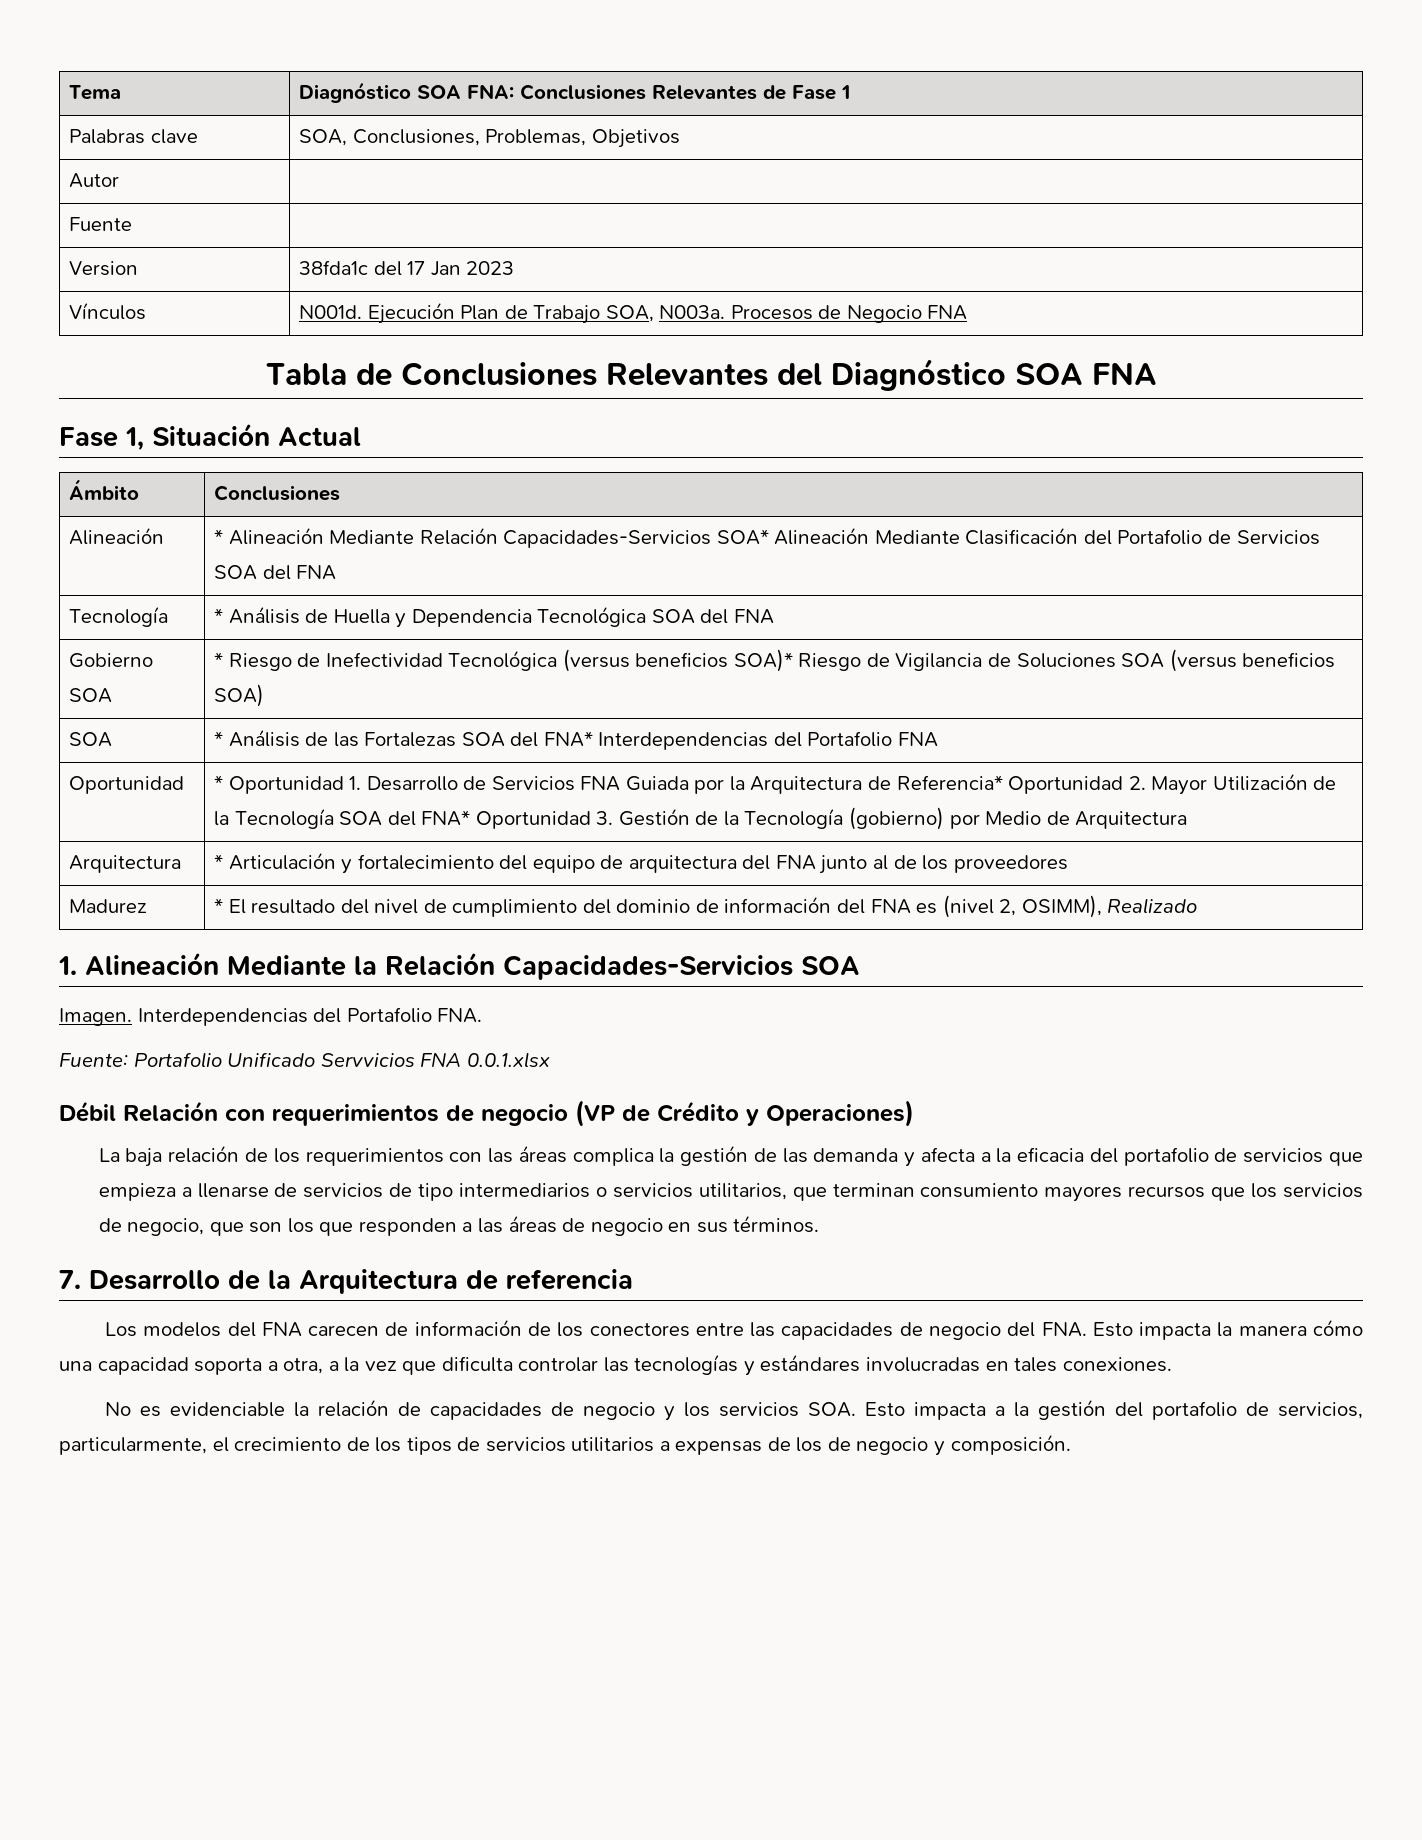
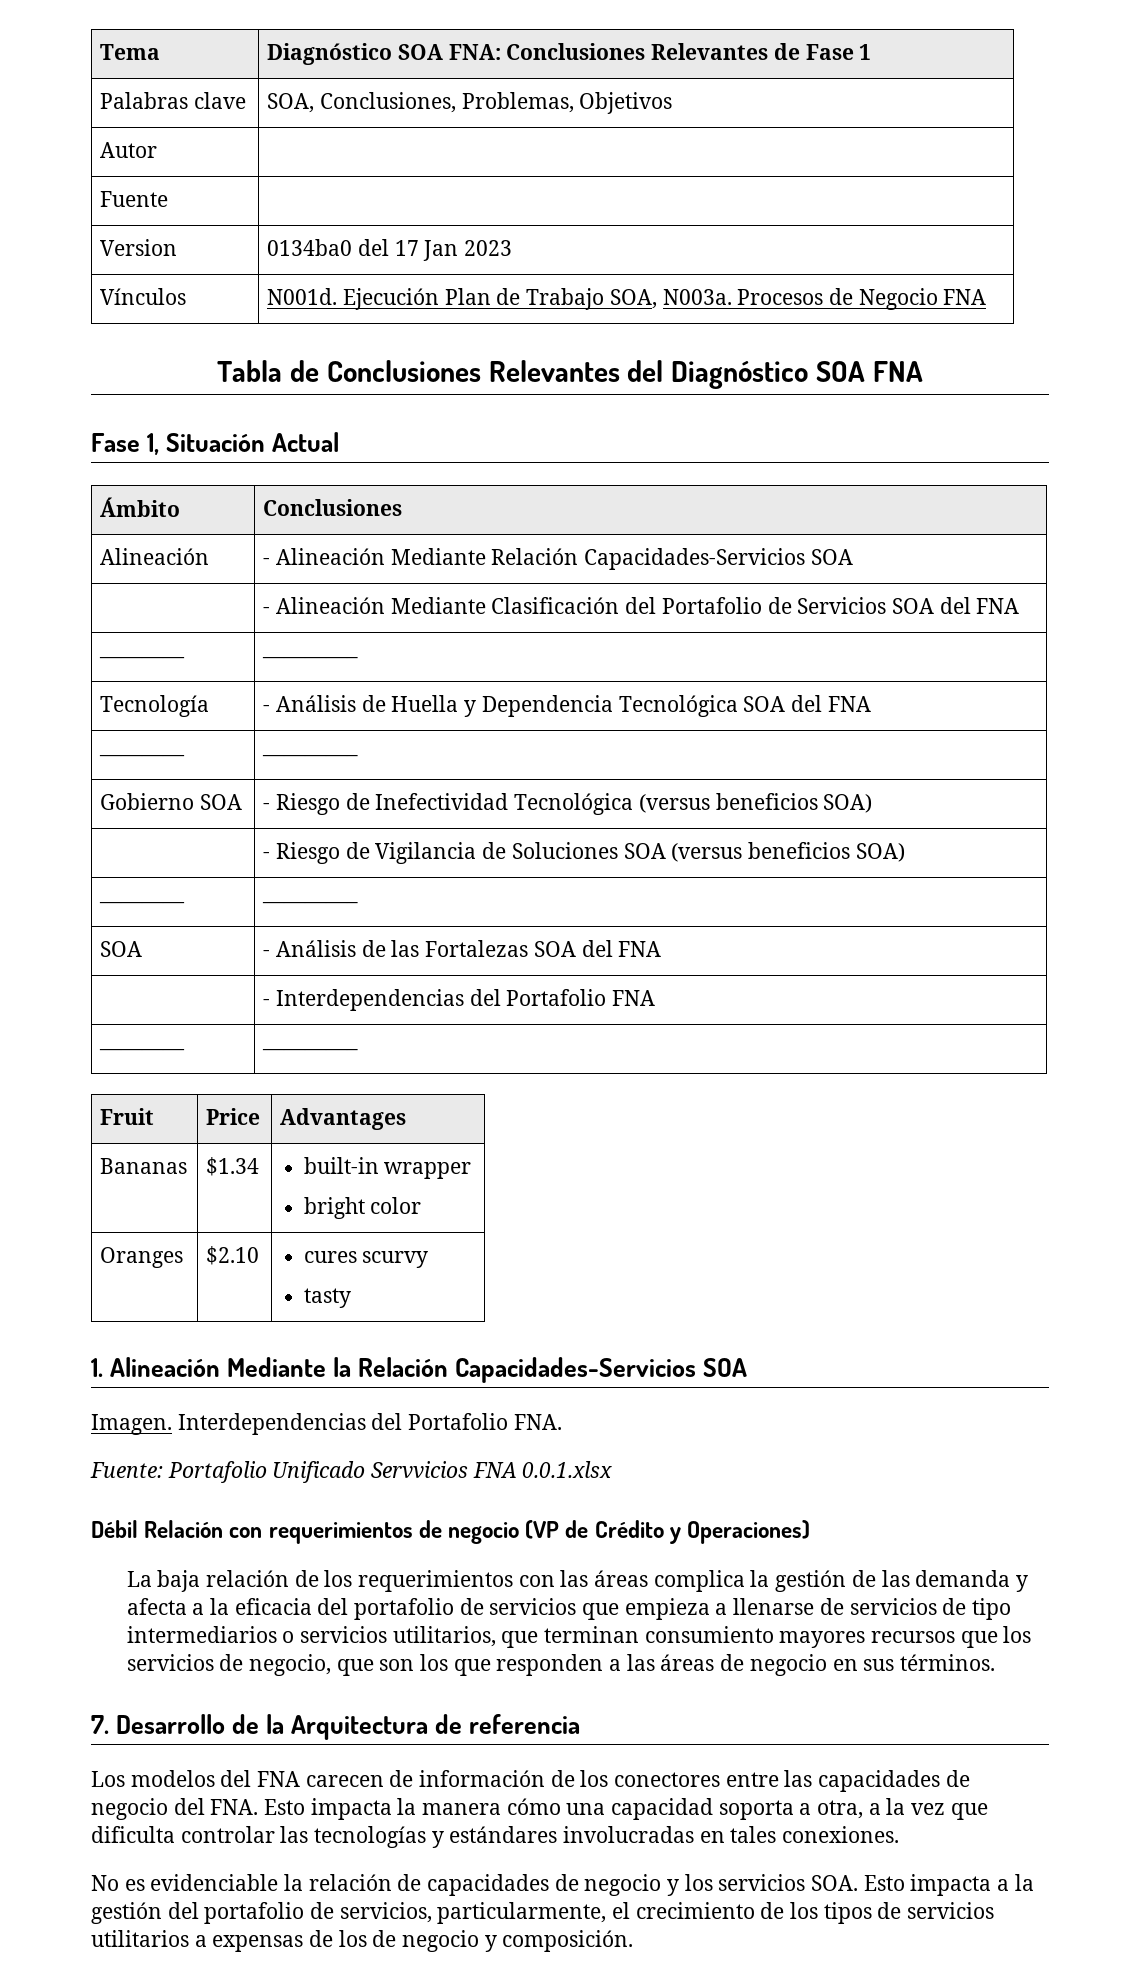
[299,260,369,275] 38fda1c -> [267,239,353,256] 0134ba0
[214,529,224,544] * -> [263,558,271,565] -
[716,529,769,545] SOA* -> [810,549,853,565] [263,607,271,614] SOA // | -
(337, 572) none -> [99,657,186,663] [262,657,359,663] // ———— | ————–
[214,608,224,623] * -> [263,705,271,712] -
(774, 616) none -> [99,755,186,761] [262,755,359,761] // ———— | ————–
[214,652,224,667] * -> [263,803,271,810] -
[733,649,793,672] SOA)* -> [823,794,873,813] [263,852,271,859] SOA) // | -
[69,732,113,747] [214,731,224,746] // SOA | * -> [99,902,186,908] [262,902,359,908] [100,941,143,957] [263,950,271,957] // ———— | ————– // SOA | -
[543,731,593,747] FNA* -> [618,941,662,957] [263,999,271,1006] FNA // | -
[69,776,185,794] [214,773,1337,795] [214,807,1188,830] [69,855,182,873] [214,852,1068,874] [69,899,148,913] [214,895,1198,918] Oportunidad | * Oportunidad 1. Desarrollo de Servicios FNA Guiada por la Arquitectura de Referencia* Oportunidad 2. Mayor Utilización de la Tecnología SOA del FNA* Oportunidad 3. Gestión de la Tecnología (gobierno) por Medio de Arquitectura // Arquitectura | * Articulación y fortalecimiento del equipo de arquitectura del FNA junto al de los proveedores // Madurez | * El resultado del nivel de cumplimiento del dominio de información del FNA es (nivel 2, OSIMM), Realizado -> [99,1049,186,1055] [262,1049,359,1055] [100,1108,155,1125] [206,1108,261,1125] [280,1108,407,1130] [100,1158,188,1174] [206,1157,260,1176] [303,1157,472,1179] [303,1197,422,1219] [100,1247,184,1268] [206,1246,260,1265] [303,1251,429,1268] [303,1288,351,1308] ———— | ————– // Fruit | Price | Advantages // Bananas | $1.34 | built-in wrapper // bright color // Oranges | $2.10 | cures scurvy // tasty

